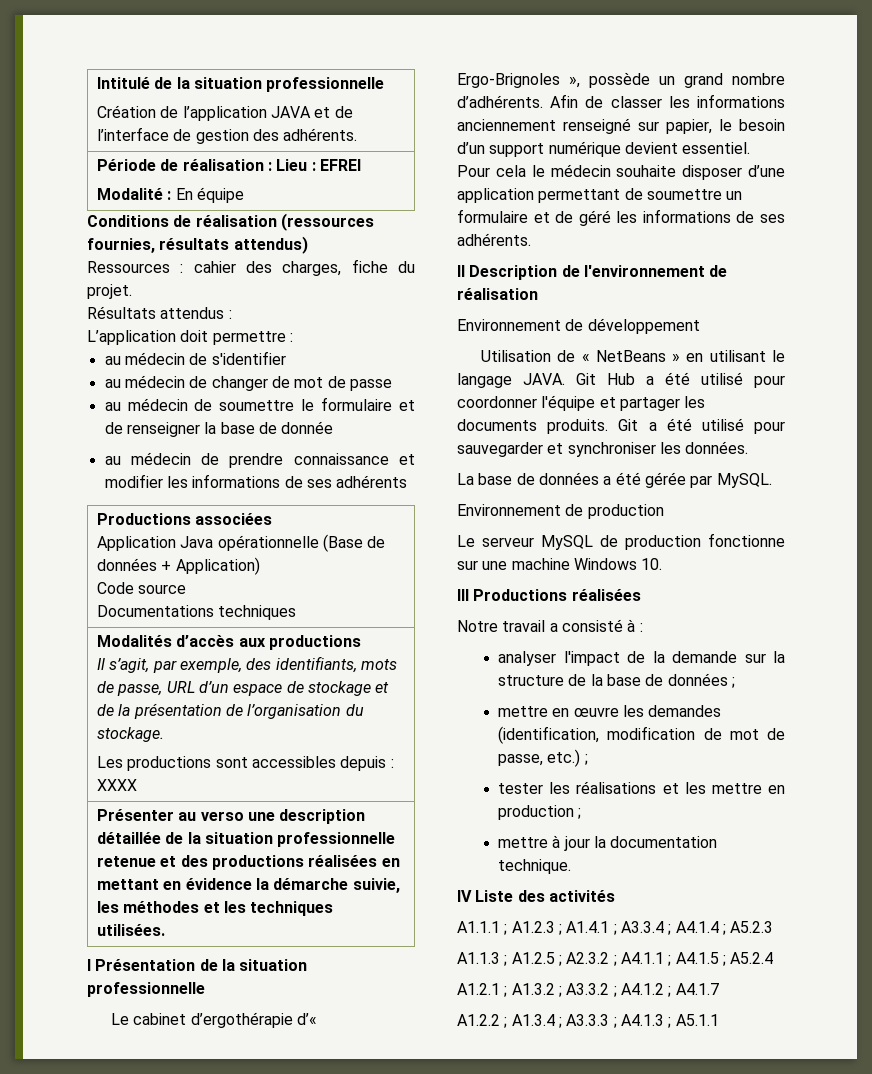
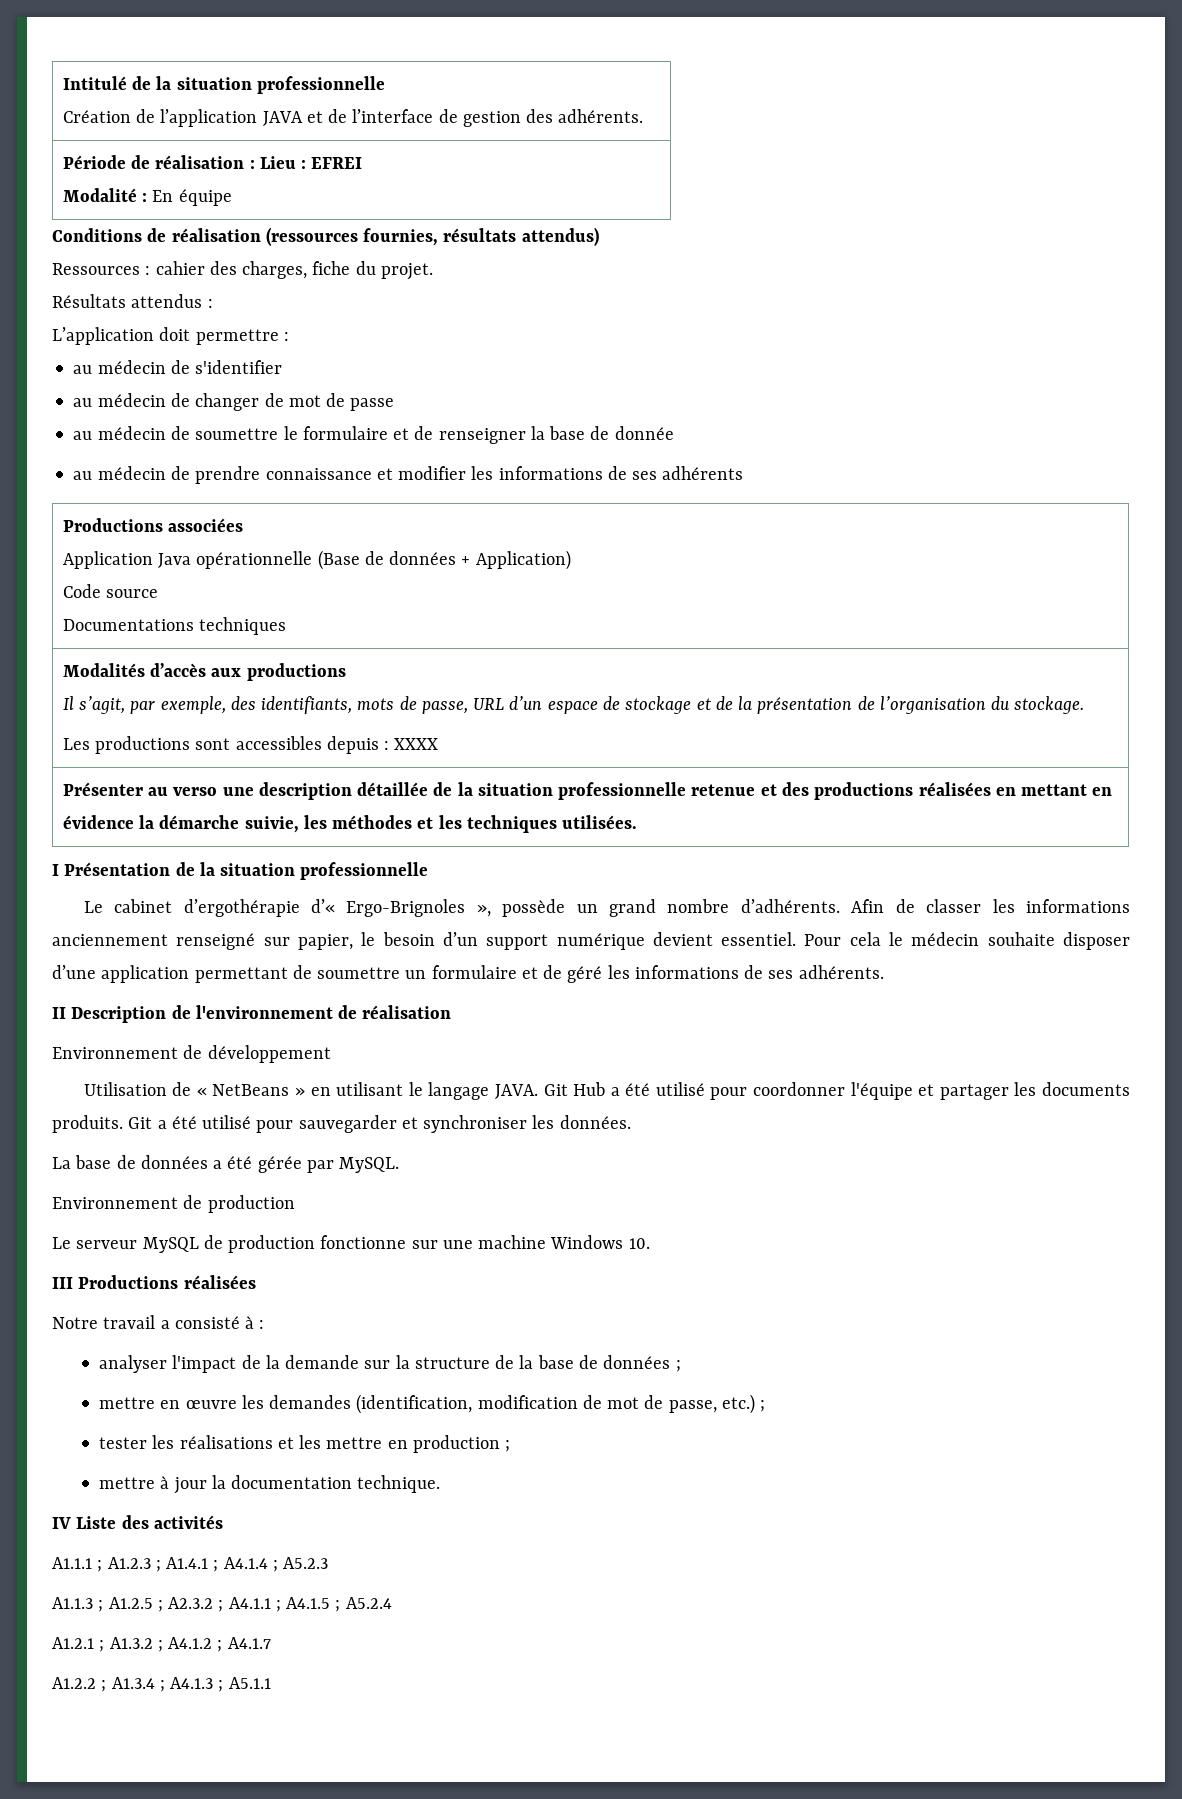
[620,921,672,935] A3.3.4 ; -> (219, 1566) none
[566,983,617,997] A3.3.2 ; -> (163, 1646) none
[566,1014,617,1028] A3.3.3 ; -> (165, 1686) none

